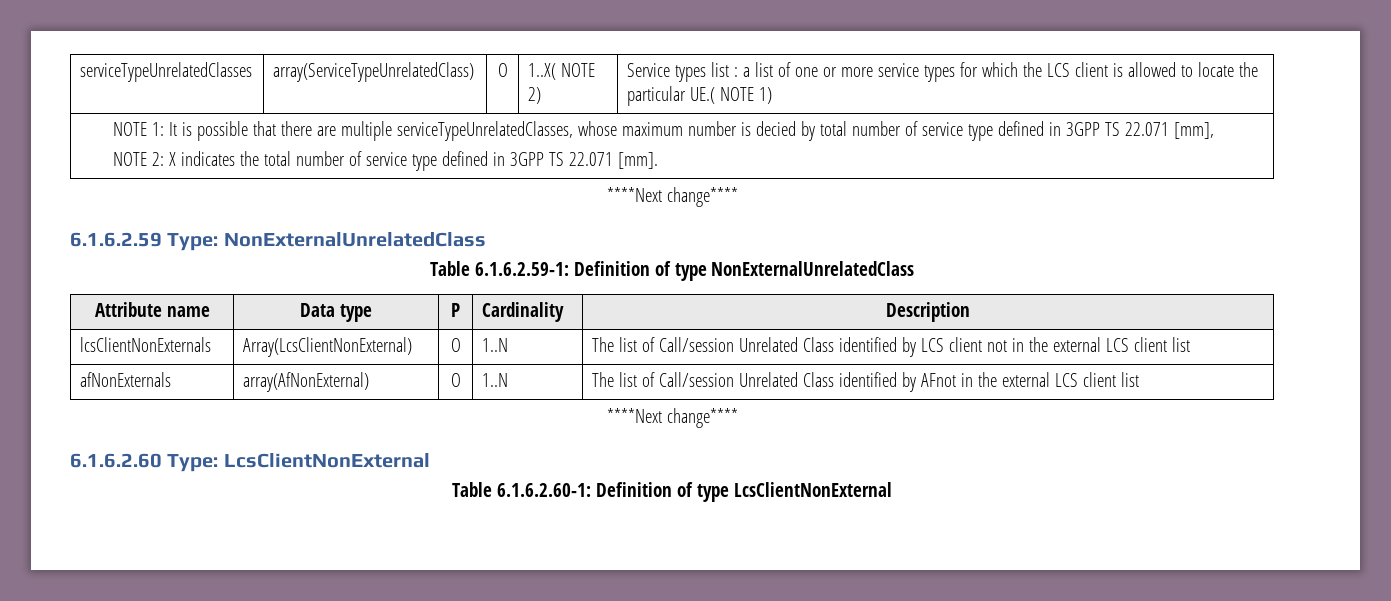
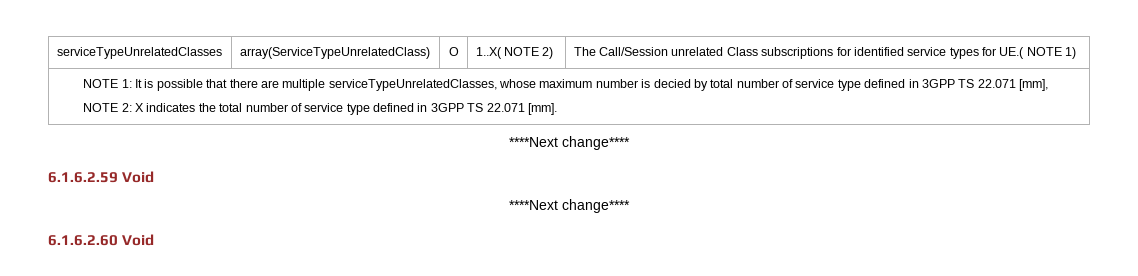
[627,62,1259,82] [627,86,687,106] Service types list : a list of one or more service types for which the LCS client is allowed to locate the particular -> [573,47,997,59] The Call/Session unrelated Class subscriptions for identified service types for
[167,232,486,251] [429,261,915,281] [94,302,210,317] [300,303,372,322] [451,303,460,317] [482,302,565,322] [886,302,970,322] [80,337,212,352] [243,337,413,357] [450,338,461,352] [482,338,509,352] [592,337,1191,357] [80,372,172,387] [243,372,370,392] [450,373,461,387] [482,373,509,387] [592,372,1140,392] [606,408,738,428] [70,453,430,472] [452,482,892,502] Type: NonExternalUnrelatedClass // Table 6.1.6.2.59-1: Definition of type NonExternalUnrelatedClass // Attribute name | Data type | P | Cardinality | Description // lcsClientNonExternals | Array(LcsClientNonExternal) | O | 1..N | The list of Call/session Unrelated Class identified by LCS client not in the external LCS client list // afNonExternals | array(AfNonExternal) | O | 1..N | The list of Call/session Unrelated Class identified by AFnot in the external LCS client list // ****Next change**** // 6.1.6.2.60 Type: LcsClientNonExternal // Table 6.1.6.2.60-1: Definition of type LcsClientNonExternal -> [122,171,155,183] [509,199,630,213] [48,234,155,246] Void // ****Next change**** // 6.1.6.2.60 Void

